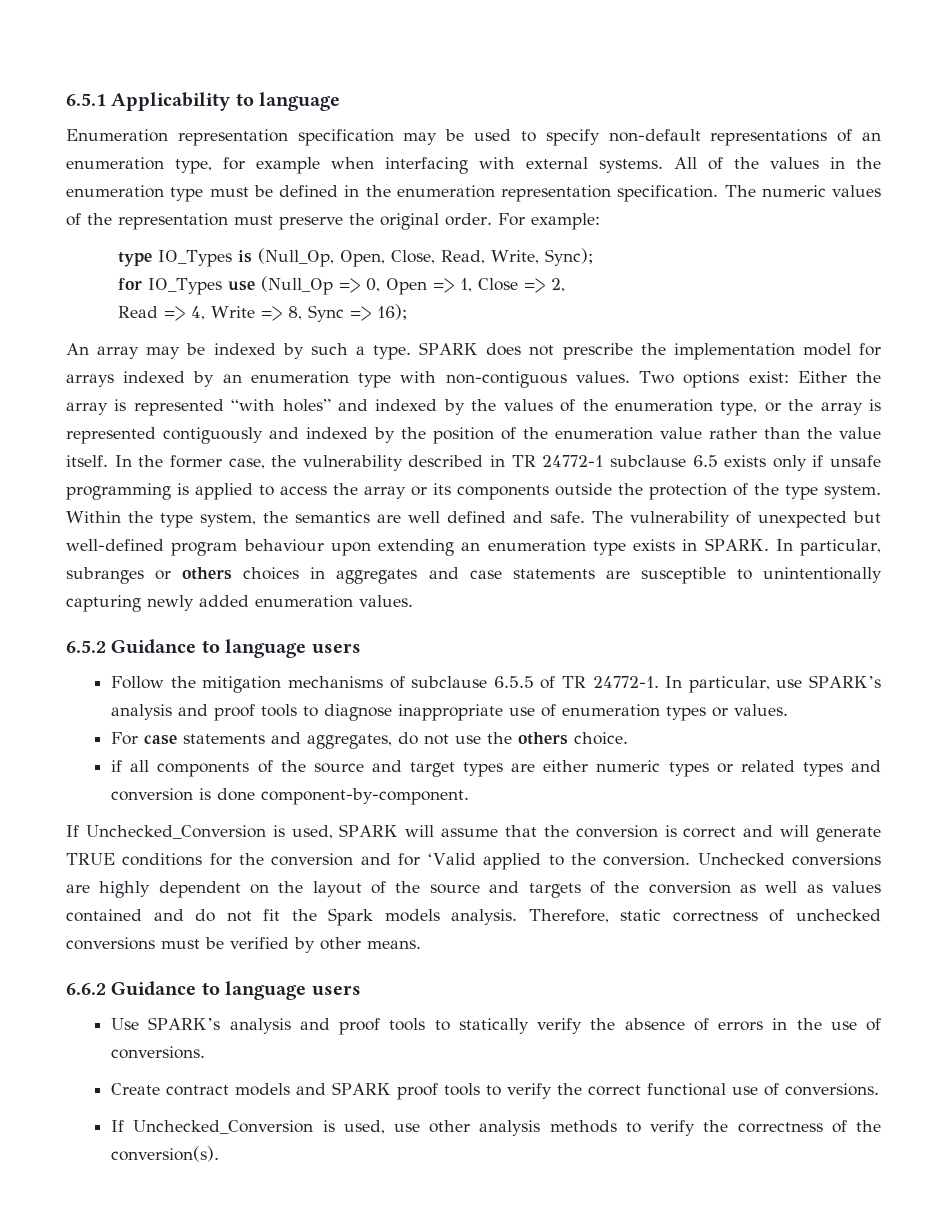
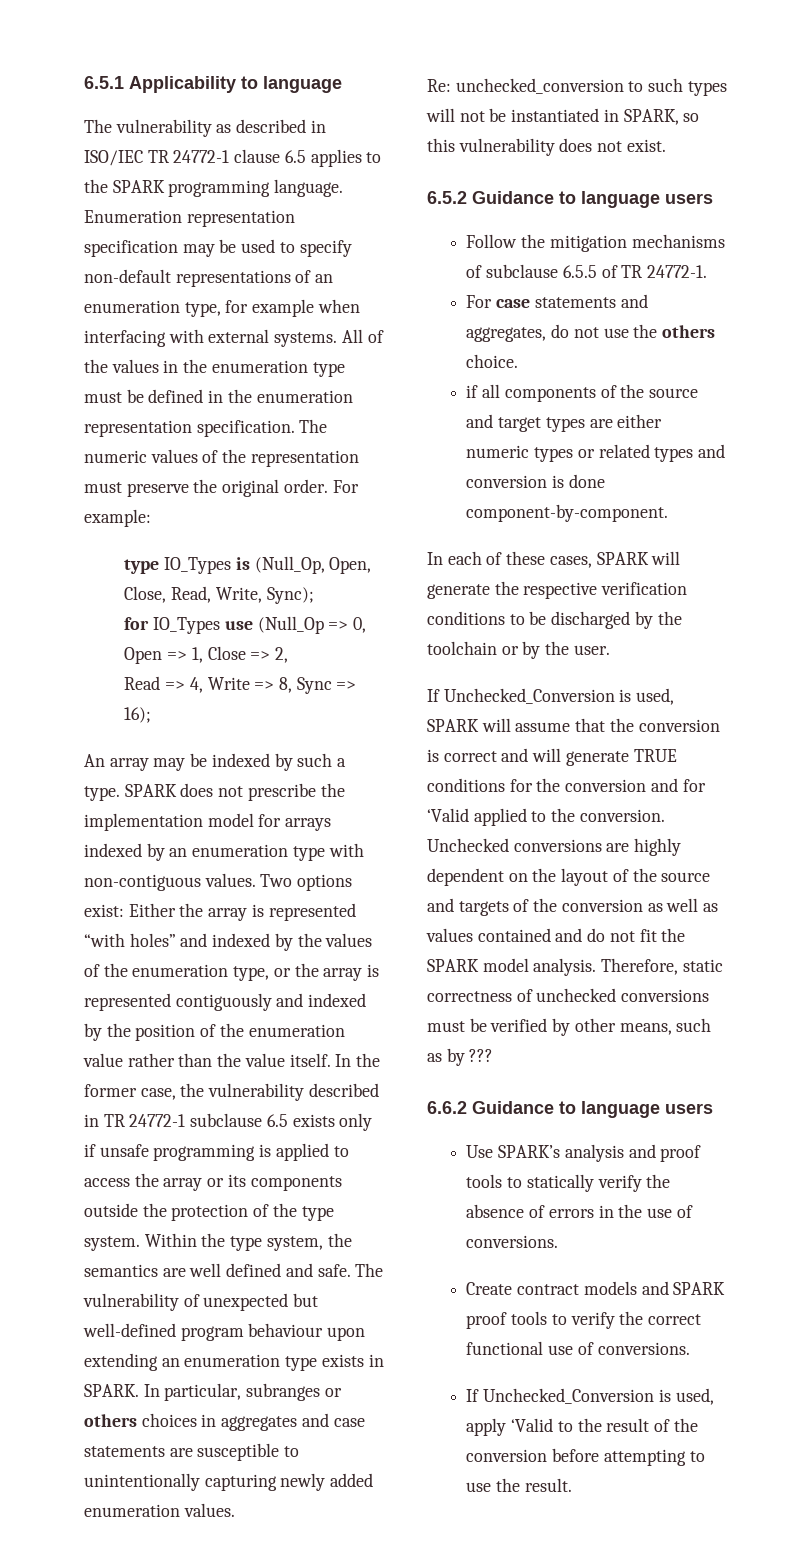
(341, 101) none -> [84,119,326,137] [84,149,382,167] [84,179,344,197] The vulnerability as described in ISO/IEC TR 24772-1 clause 6.5 applies to the SPARK programming language.
(413, 601) none -> [427,78,727,96] [426,108,700,125] [427,138,666,156] // Re: unchecked_conversion to such types will not be instantiated in SPARK, so this vulnerability does not exist.
[665,675,882,693] [111,704,789,721] In particular, use SPARK’s analysis and proof tools to diagnose inappropriate use of enumeration types or values. -> (708, 271) none
(470, 796) none -> [427,551,681,568] [427,581,688,599] [427,611,682,629] [427,641,610,659] // In each of these cases, SPARK will generate the respective verification conditions to be discharged by the toolchain or by the user.
[328,908,440,926] Spark models -> [427,958,529,972] SPARK model
[367,940,421,949] means. -> [619,1018,712,1035] [427,1048,494,1066] means, such as by ???
[394,1120,882,1136] [111,1146,220,1162] use other analysis methods to verify the correctness of the conversion(s). -> [466,1418,698,1436] [466,1448,705,1466] [466,1478,572,1492] apply ‘Valid to the result of the conversion before attempting to use the result.

